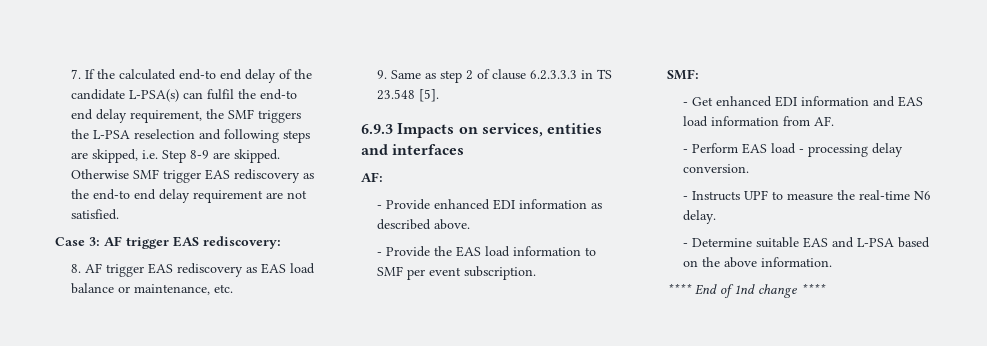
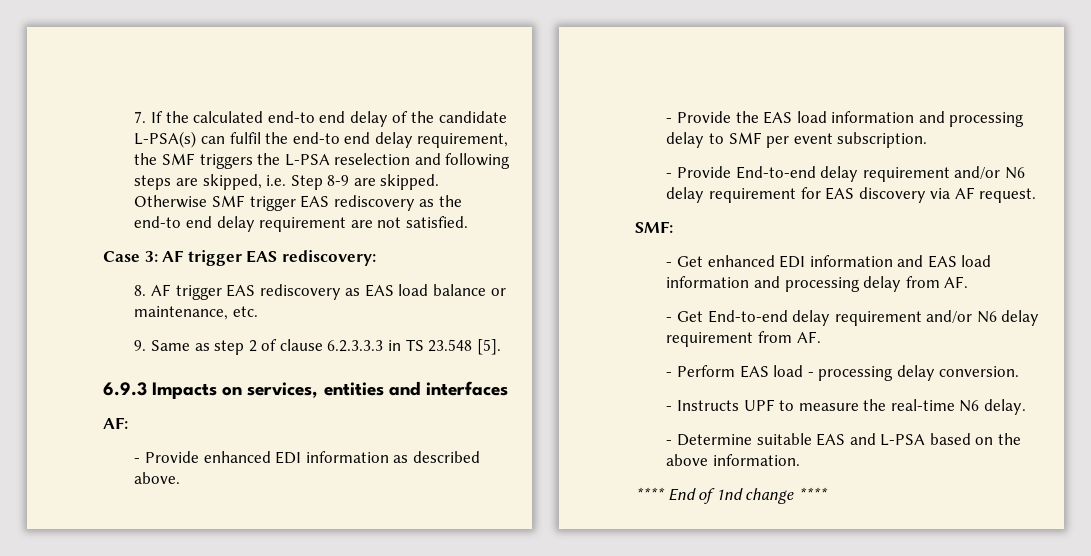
(582, 251) none -> [918,111,1025,127] [666,132,705,148] and processing delay
(537, 273) none -> [666,166,1025,182] [666,187,1037,203] // - Provide End-to-end delay requirement and/or N6 delay requirement for EAS discovery via AF request.
(780, 121) none -> [753,276,969,292] [666,310,1040,326] [666,332,754,347] and processing delay from AF. // - Get End-to-end delay requirement and/or N6 delay requirement

